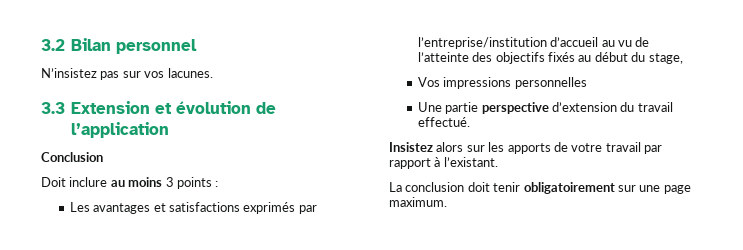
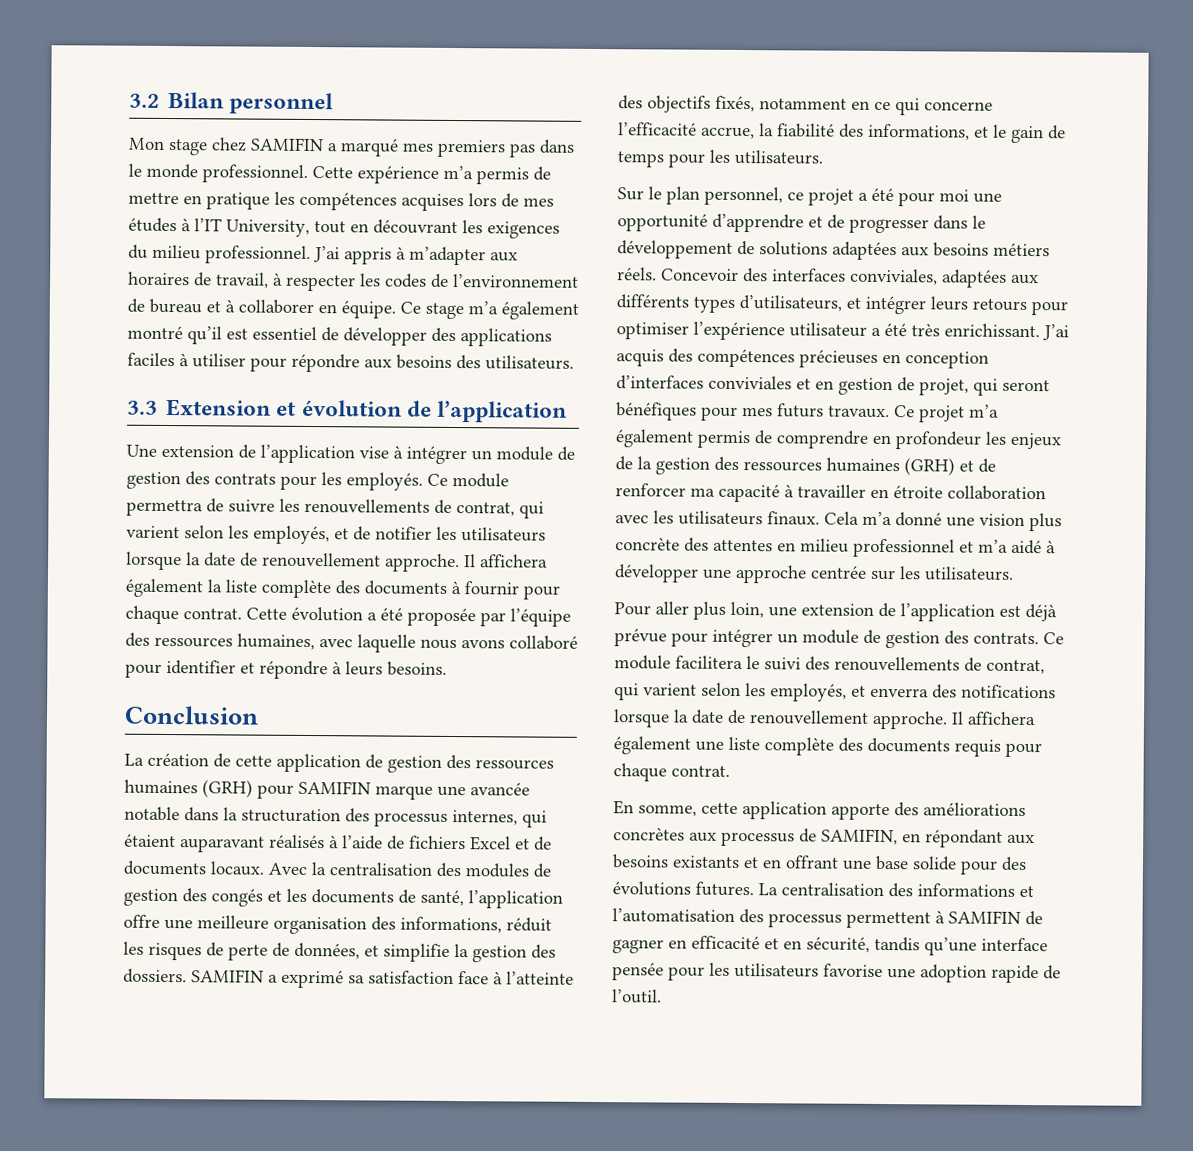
[41,68,213,80] N’insistez pas sur vos lacunes. -> [128,137,575,158] [128,163,551,185] [128,191,554,212] [128,217,560,239] [128,244,518,266] [128,271,579,292] [127,298,579,320] [127,325,552,347] [127,352,574,373] Mon stage chez SAMIFIN a marqué mes premiers pas dans le monde professionnel. Cette expérience m’a permis de mettre en pratique les compétences acquises lors de mes études à l’IT University, tout en découvrant les exigences du milieu professionnel. J’ai appris à m’adapter aux horaires de travail, à respecter les codes de l’environnement de bureau et à collaborer en équipe. Ce stage m’a également montré qu’il est essentiel de développer des applications faciles à utiliser pour répondre aux besoins des utilisateurs.
[41,152,103,162] [41,177,219,189] [69,202,317,214] [417,37,650,49] [417,52,683,64] [417,77,587,89] [417,102,673,114] [417,117,470,127] [389,142,662,154] [389,157,498,169] [389,182,691,194] [389,197,447,207] Conclusion // Doit inclure au moins 3 points : // Les avantages et satisfactions exprimés par l’entreprise/institution d’accueil au vu de l’atteinte des objectifs fixés au début du stage, // Vos impressions personnelles // Une partie perspective d’extension du travail effectué. // Insistez alors sur les apports de votre travail par rapport à l’existant. // La conclusion doit tenir obligatoirement sur une page maximum. -> [126,444,575,465] [126,471,509,491] [126,498,544,519] [126,525,546,545] [126,551,548,573] [125,578,560,600] [125,605,571,627] [125,632,578,653] [125,659,447,680] [124,705,259,725] [124,752,554,773] [124,779,530,800] [124,806,547,828] [124,833,552,853] [123,860,551,878] [123,888,563,909] [123,914,552,935] [123,941,556,963] [123,968,574,989] [618,95,993,116] [618,122,1066,144] [617,149,823,168] [617,186,1002,207] [617,213,986,234] [617,240,1050,261] [617,267,1039,288] [616,294,1068,316] [616,321,1069,341] [616,348,989,369] [616,375,1050,396] [616,402,999,423] [615,429,1062,450] [615,456,996,476] [615,483,1046,503] [615,510,1062,532] [615,537,1056,558] [614,564,1014,584] [614,601,1057,622] [614,628,1064,649] [614,655,1045,675] [614,682,1056,702] [613,709,1036,730] [613,736,1042,758] [613,763,730,782] [613,800,1026,821] [613,827,1035,848] [612,854,1027,875] [612,881,1034,898] [612,908,1043,929] [612,935,1048,956] [612,962,1061,984] [612,989,662,1004] Une extension de l’application vise à intégrer un module de gestion des contrats pour les employés. Ce module permettra de suivre les renouvellements de contrat, qui varient selon les employés, et de notifier les utilisateurs lorsque la date de renouvellement approche. Il affichera également la liste complète des documents à fournir pour chaque contrat. Cette évolution a été proposée par l’équipe des ressources humaines, avec laquelle nous avons collaboré pour identifier et répondre à leurs besoins. // Conclusion // La création de cette application de gestion des ressources humaines (GRH) pour SAMIFIN marque une avancée notable dans la structuration des processus internes, qui étaient auparavant réalisés à l’aide de fichiers Excel et de documents locaux. Avec la centralisation des modules de gestion des congés et les documents de santé, l’application offre une meilleure organisation des informations, réduit les risques de perte de données, et simplifie la gestion des dossiers. SAMIFIN a exprimé sa satisfaction face à l’atteinte des objectifs fixés, notamment en ce qui concerne l’efficacité accrue, la fiabilité des informations, et le gain de temps pour les utilisateurs. // Sur le plan personnel, ce projet a été pour moi une opportunité d’apprendre et de progresser dans le développement de solutions adaptées aux besoins métiers réels. Concevoir des interfaces conviviales, adaptées aux différents types d’utilisateurs, et intégrer leurs retours pour optimiser l’expérience utilisateur a été très enrichissant. J’ai acquis des compétences précieuses en conception d’interfaces conviviales et en gestion de projet, qui seront bénéfiques pour mes futurs travaux. Ce projet m’a également permis de comprendre en profondeur les enjeux de la gestion des ressources humaines (GRH) et de renforcer ma capacité à travailler en étroite collaboration avec les utilisateurs finaux. Cela m’a donné une vision plus concrète des attentes en milieu professionnel et m’a aidé à développer une approche centrée sur les utilisateurs. // Pour aller plus loin, une extension de l’application est déjà prévue pour intégrer un module de gestion des contrats. Ce module facilitera le suivi des renouvellements de contrat, qui varient selon les employés, et enverra des notifications lorsque la date de renouvellement approche. Il affichera également une liste complète des documents requis pour chaque contrat. // En somme, cette application apporte des améliorations concrètes aux processus de SAMIFIN, en répondant aux besoins existants et en offrant une base solide pour des évolutions futures. La centralisation des informations et l’automatisation des processus permettent à SAMIFIN de gagner en efficacité et en sécurité, tandis qu’une interface pensée pour les utilisateurs favorise une adoption rapide de l’outil.

